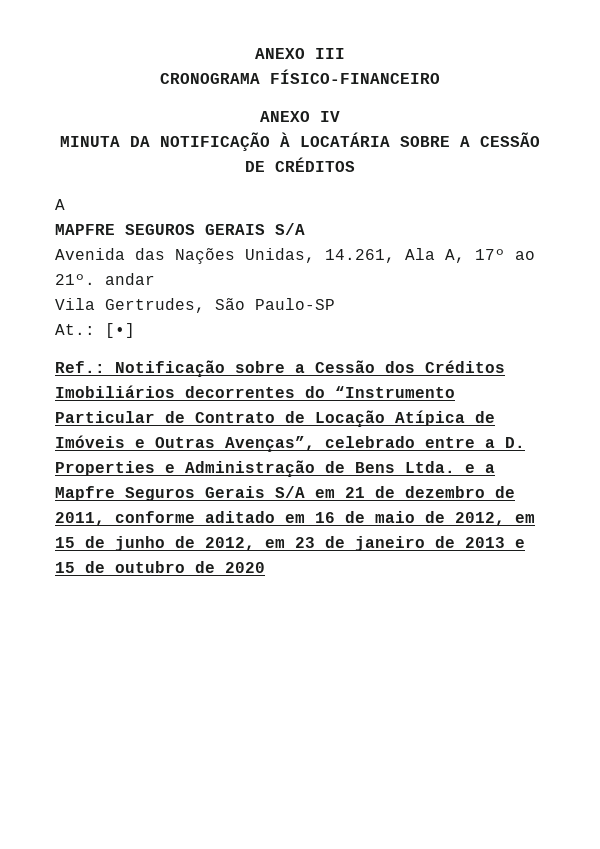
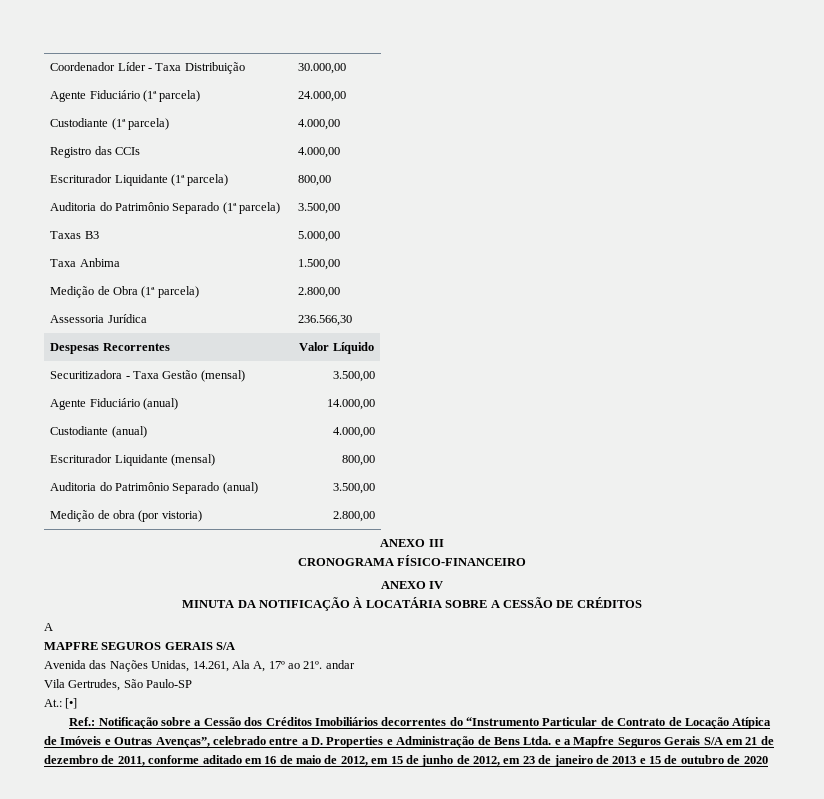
(255, 53) none -> [50,62,245,74] [298,63,347,74] [50,90,201,102] [298,91,347,102] [50,118,169,130] [298,119,341,130] [50,146,140,158] [298,147,341,158] [50,174,229,186] [298,175,332,186] [50,202,281,214] [298,203,341,214] [50,231,99,239] [298,231,341,242] [50,258,120,267] [298,259,341,270] [50,286,199,298] [298,287,341,298] [50,314,147,323] [298,315,353,326] [50,343,170,354] [299,342,374,354] [50,370,245,382] [332,371,375,382] [50,398,178,410] [326,399,375,410] [50,426,147,438] [332,427,375,438] [50,454,215,466] [341,455,375,466] [50,482,258,494] [332,483,375,494] [50,510,202,522] [332,511,375,522] Coordenador Líder - Taxa Distribuição | 30.000,00 // Agente Fiduciário (1ª parcela) | 24.000,00 // Custodiante (1ª parcela) | 4.000,00 // Registro das CCIs | 4.000,00 // Escriturador Liquidante (1ª parcela) | 800,00 // Auditoria do Patrimônio Separado (1ª parcela) | 3.500,00 // Taxas B3 | 5.000,00 // Taxa Anbima | 1.500,00 // Medição de Obra (1ª parcela) | 2.800,00 // Assessoria Jurídica | 236.566,30 // Despesas Recorrentes | Valor Líquido // Securitizadora - Taxa Gestão (mensal) | 3.500,00 // Agente Fiduciário (anual) | 14.000,00 // Custodiante (anual) | 4.000,00 // Escriturador Liquidante (mensal) | 800,00 // Auditoria do Patrimônio Separado (anual) | 3.500,00 // Medição de obra (por vistoria) | 2.800,00 //

